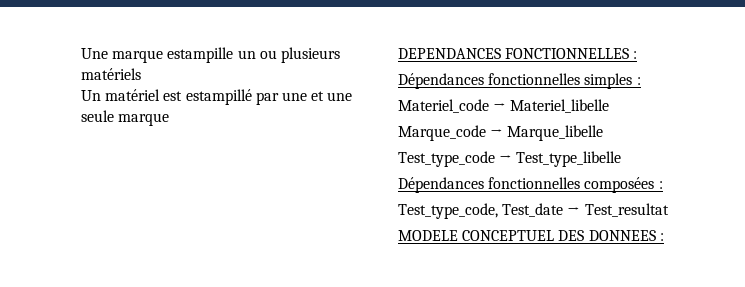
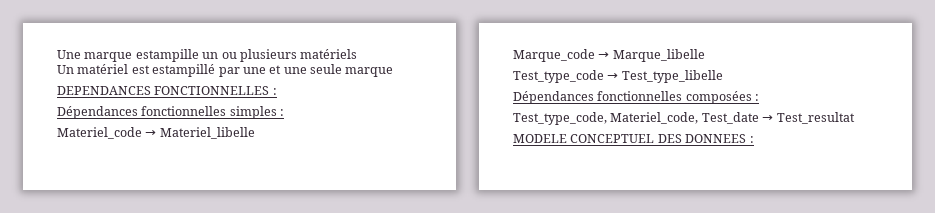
(498, 211) none -> [610,112,699,124] Materiel_code,

